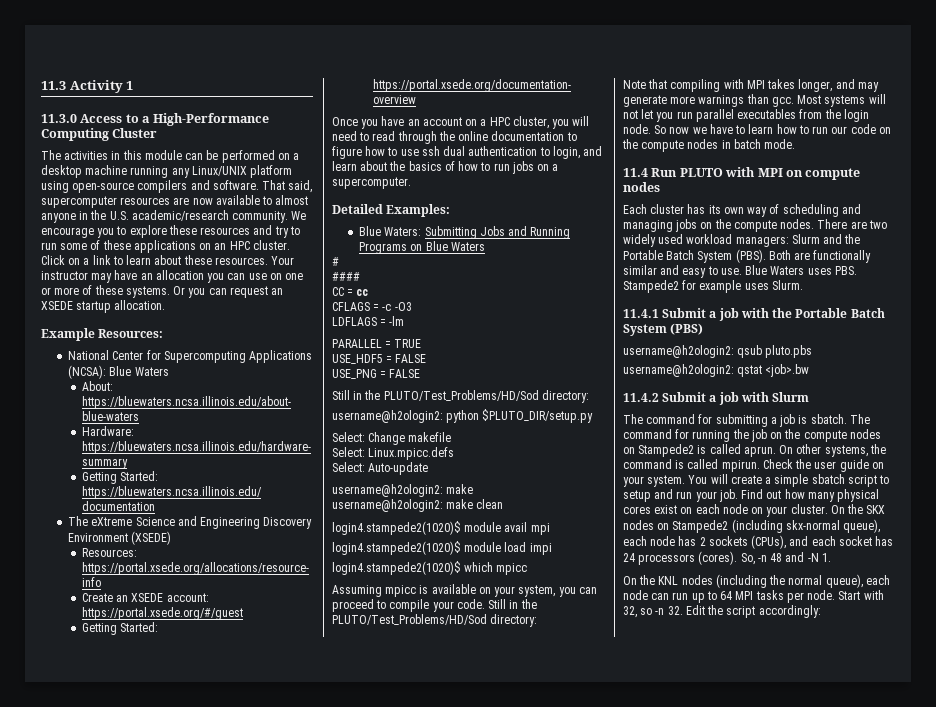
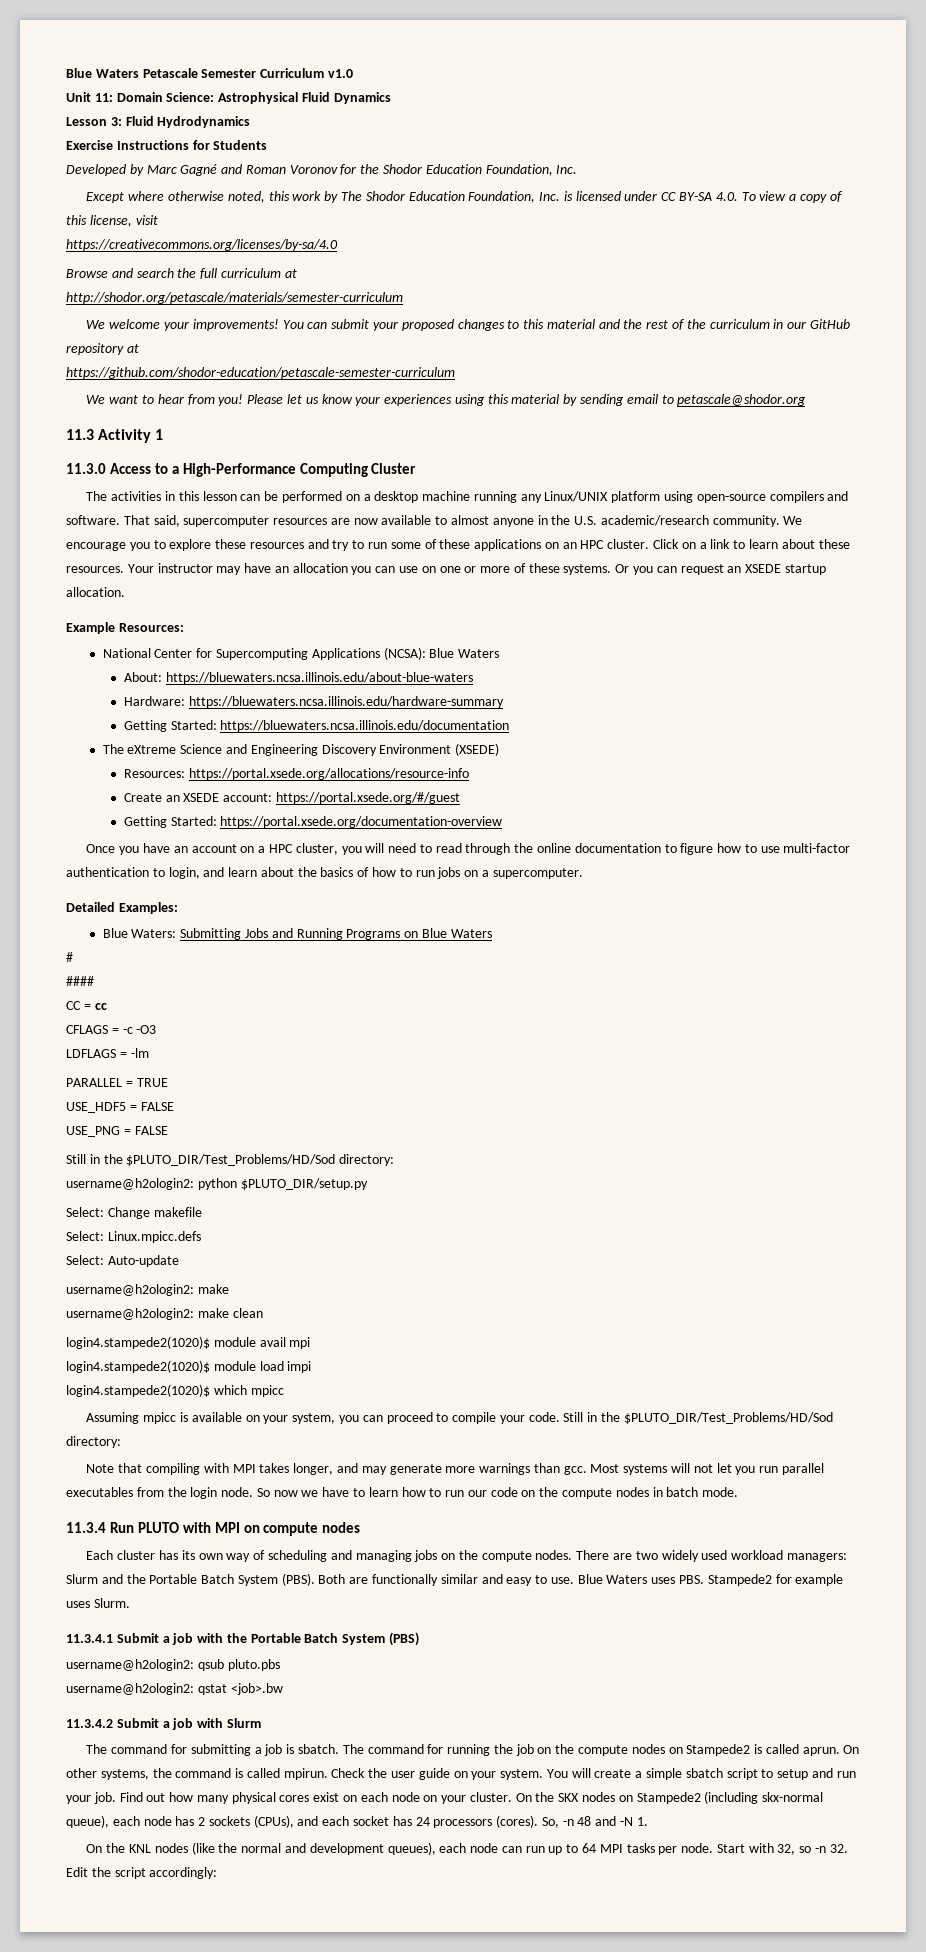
(41, 85) none -> [66,68,353,78] [66,92,391,104] [66,116,251,128] [66,140,268,150] [66,164,578,176] [86,191,842,203] [66,215,158,227] [66,239,338,251] [66,268,297,279] [66,292,403,304] [86,319,850,331] [66,343,139,355] [66,367,455,379] [86,394,807,406] Blue Waters Petascale Semester Curriculum v1.0 // Unit 11: Domain Science: Astrophysical Fluid Dynamics // Lesson 3: Fluid Hydrodynamics // Exercise Instructions for Students // Developed by Marc Gagné and Roman Voronov for the Shodor Education Foundation, Inc. // Except where otherwise noted, this work by The Shodor Education Foundation, Inc. is licensed under CC BY-SA 4.0. To view a copy of this license, visit // https://creativecommons.org/licenses/by-sa/4.0 // Browse and search the full curriculum at // http://shodor.org/petascale/materials/semester-curriculum // We welcome your improvements! You can submit your proposed changes to this material and the rest of the curriculum in our GitHub repository at // https://github.com/shodor-education/petascale-semester-curriculum // We want to hear from you! Please let us know your experiences using this material by sending email to petascale@shodor.org //
[144,150,182,160] module -> [202,491,237,501] lesson
[421,146,466,156] ssh dual -> [783,843,851,853] multi-factor
[383,390,539,401] PLUTO/Test_Problems/HD/Sod -> [126,1154,336,1166] $PLUTO_DIR/Test_Problems/HD/Sod
[332,614,487,625] PLUTO/Test_Problems/HD/Sod -> [623,1412,833,1424] $PLUTO_DIR/Test_Problems/HD/Sod
[623,168,648,177] 11.4 -> [66,1522,106,1533] 11.3.4
[623,309,659,318] 11.4.1 -> [66,1634,113,1643] 11.3.4.1
[623,393,659,402] 11.4.2 -> [66,1719,113,1728] 11.3.4.2
[715,574,767,588] (including -> [191,1842,215,1855] (like
[825,574,863,588] queue), -> [284,1842,436,1855] and development queues),

